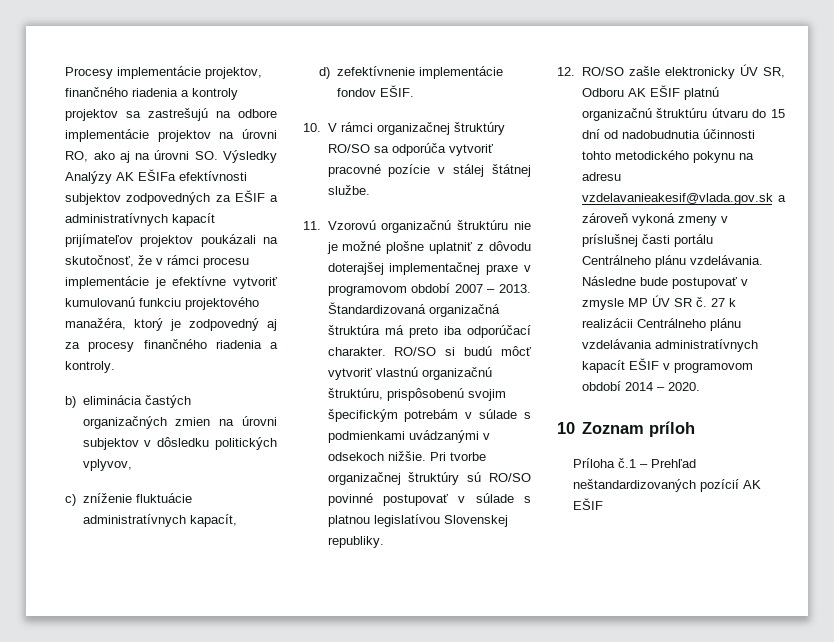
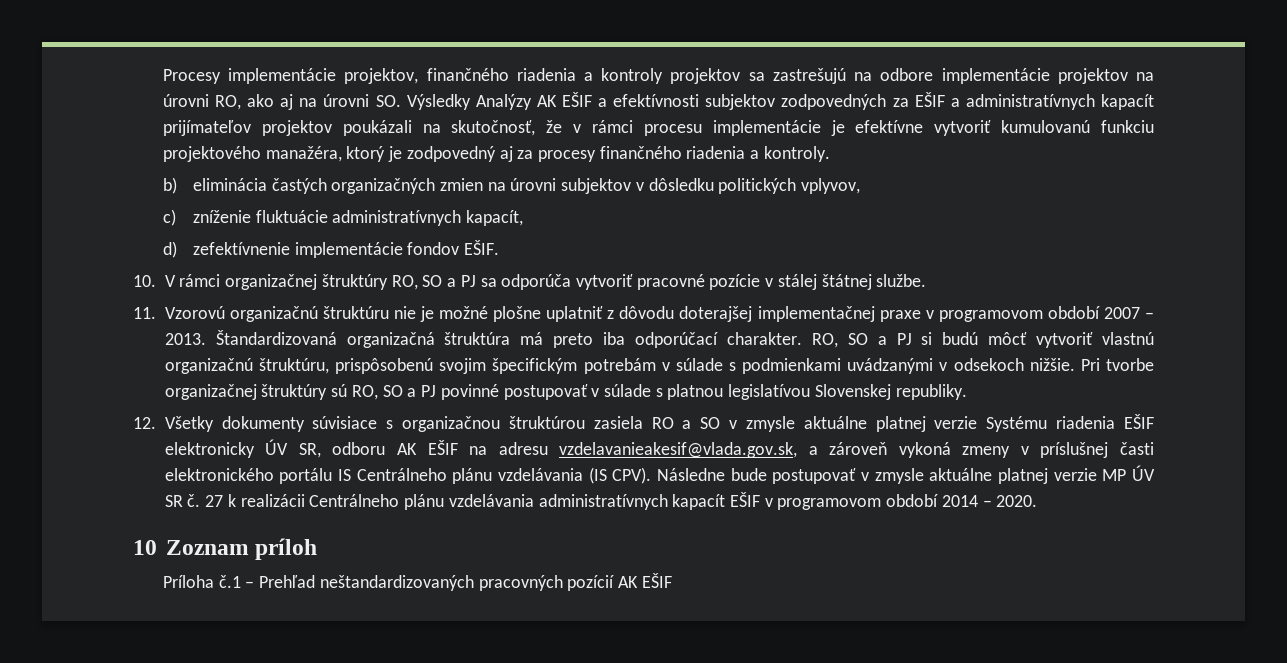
[138,169,177,181] EŠIFa -> [562,92,608,107] EŠIF a
[327,144,370,153] RO/SO -> [391,275,476,290] RO, SO a PJ
[394,347,437,356] RO/SO -> [811,333,912,348] RO, SO a PJ
[489,473,531,482] RO/SO -> [351,385,437,400] RO, SO a PJ
[581,66,660,76] RO/SO zašle -> [164,414,1155,432] Všetky dokumenty súvisiace s organizačnou štruktúrou zasiela RO a SO v zmysle aktuálne platnej verzie Systému riadenia EŠIF
[581,85,719,100] [581,108,785,121] [581,129,755,139] [581,150,735,163] Odboru AK EŠIF platnú organizačnú štruktúru útvaru do 15 dní od nadobudnutia účinnosti tohto metodického pokynu -> [332,440,458,455] odboru AK EŠIF
[581,193,773,205] vzdelavanieakesif@vlada.gov.sk -> [559,442,798,458] vzdelavanieakesif@vlada.gov.sk,
[673,234,713,247] [581,255,763,268] portálu Centrálneho plánu vzdelávania. -> [164,467,652,484] elektronického portálu IS Centrálneho plánu vzdelávania (IS CPV).
(624, 304) none -> [929,468,1097,484] aktuálne platnej verzie
(697, 485) none -> [478,575,563,591] pracovných

